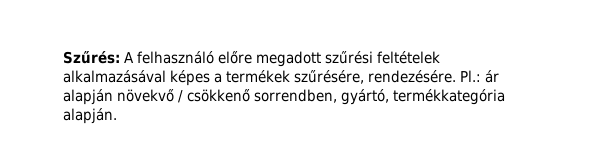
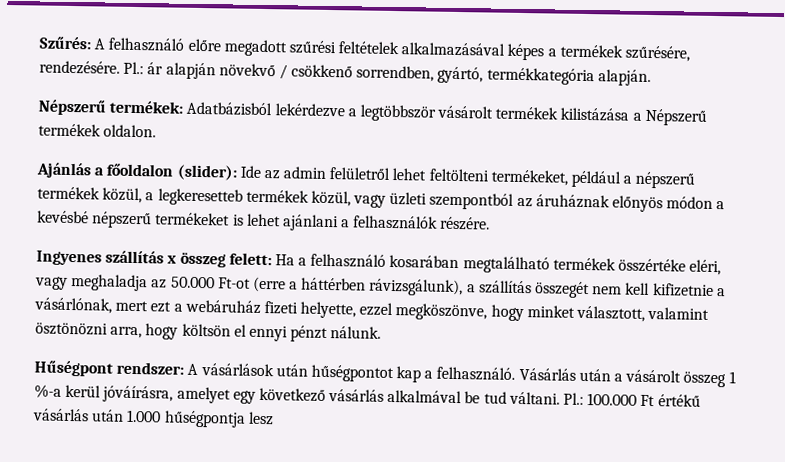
(117, 116) none -> [38,99,707,126] [38,123,157,138] [36,162,696,189] [37,186,726,213] [37,210,491,232] [36,250,722,276] [35,274,726,299] [34,297,710,322] [35,322,382,343] [34,360,736,388] [34,384,701,407] [33,408,274,428] // Népszerű termékek: Adatbázisból lekérdezve a legtöbbször vásárolt termékek kilistázása a Népszerű termékek oldalon. // Ajánlás a főoldalon (slider): Ide az admin felületről lehet feltölteni termékeket, például a népszerű termékek közül, a legkeresetteb termékek közül, vagy üzleti szempontból az áruháznak előnyös módon a kevésbé népszerű termékeket is lehet ajánlani a felhasználók részére. // Ingyenes szállítás x összeg felett: Ha a felhasználó kosarában megtalálható termékek összértéke eléri, vagy meghaladja az 50.000 Ft-ot (erre a háttérben rávizsgálunk), a szállítás összegét nem kell kifizetnie a vásárlónak, mert ezt a webáruház fizeti helyette, ezzel megköszönve, hogy minket választott, valamint ösztönözni arra, hogy költsön el ennyi pénzt nálunk. // Hűségpont rendszer: A vásárlások után hűségpontot kap a felhasználó. Vásárlás után a vásárolt összeg 1 %-a kerül jóváírásra, amelyet egy következő vásárlás alkalmával be tud váltani. Pl.: 100.000 Ft értékű vásárlás után 1.000 hűségpontja lesz

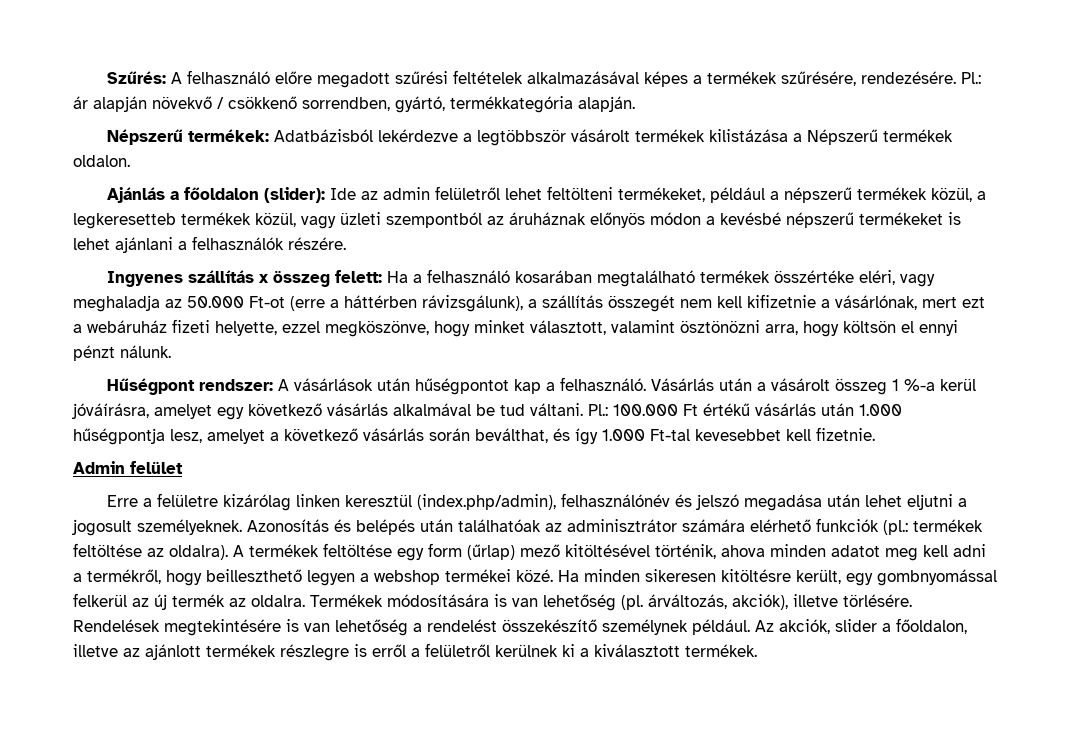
[247,411,274,426] lesz -> [170,427,875,445] [73,461,183,474] [107,493,968,511] [72,518,983,536] [73,543,986,561] [73,569,997,586] [73,593,912,611] [73,618,967,636] [73,643,757,661] lesz, amelyet a következő vásárlás során beválthat, és így 1.000 Ft-tal kevesebbet kell fizetnie. // Admin felület // Erre a felületre kizárólag linken keresztül (index.php/admin), felhasználónév és jelszó megadása után lehet eljutni a jogosult személyeknek. Azonosítás és belépés után találhatóak az adminisztrátor számára elérhető funkciók (pl.: termékek feltöltése az oldalra). A termékek feltöltése egy form (űrlap) mező kitöltésével történik, ahova minden adatot meg kell adni a termékről, hogy beilleszthető legyen a webshop termékei közé. Ha minden sikeresen kitöltésre került, egy gombnyomással felkerül az új termék az oldalra. Termékek módosítására is van lehetőség (pl. árváltozás, akciók), illetve törlésére. Rendelések megtekintésére is van lehetőség a rendelést összekészítő személynek például. Az akciók, slider a főoldalon, illetve az ajánlott termékek részlegre is erről a felületről kerülnek ki a kiválasztott termékek.

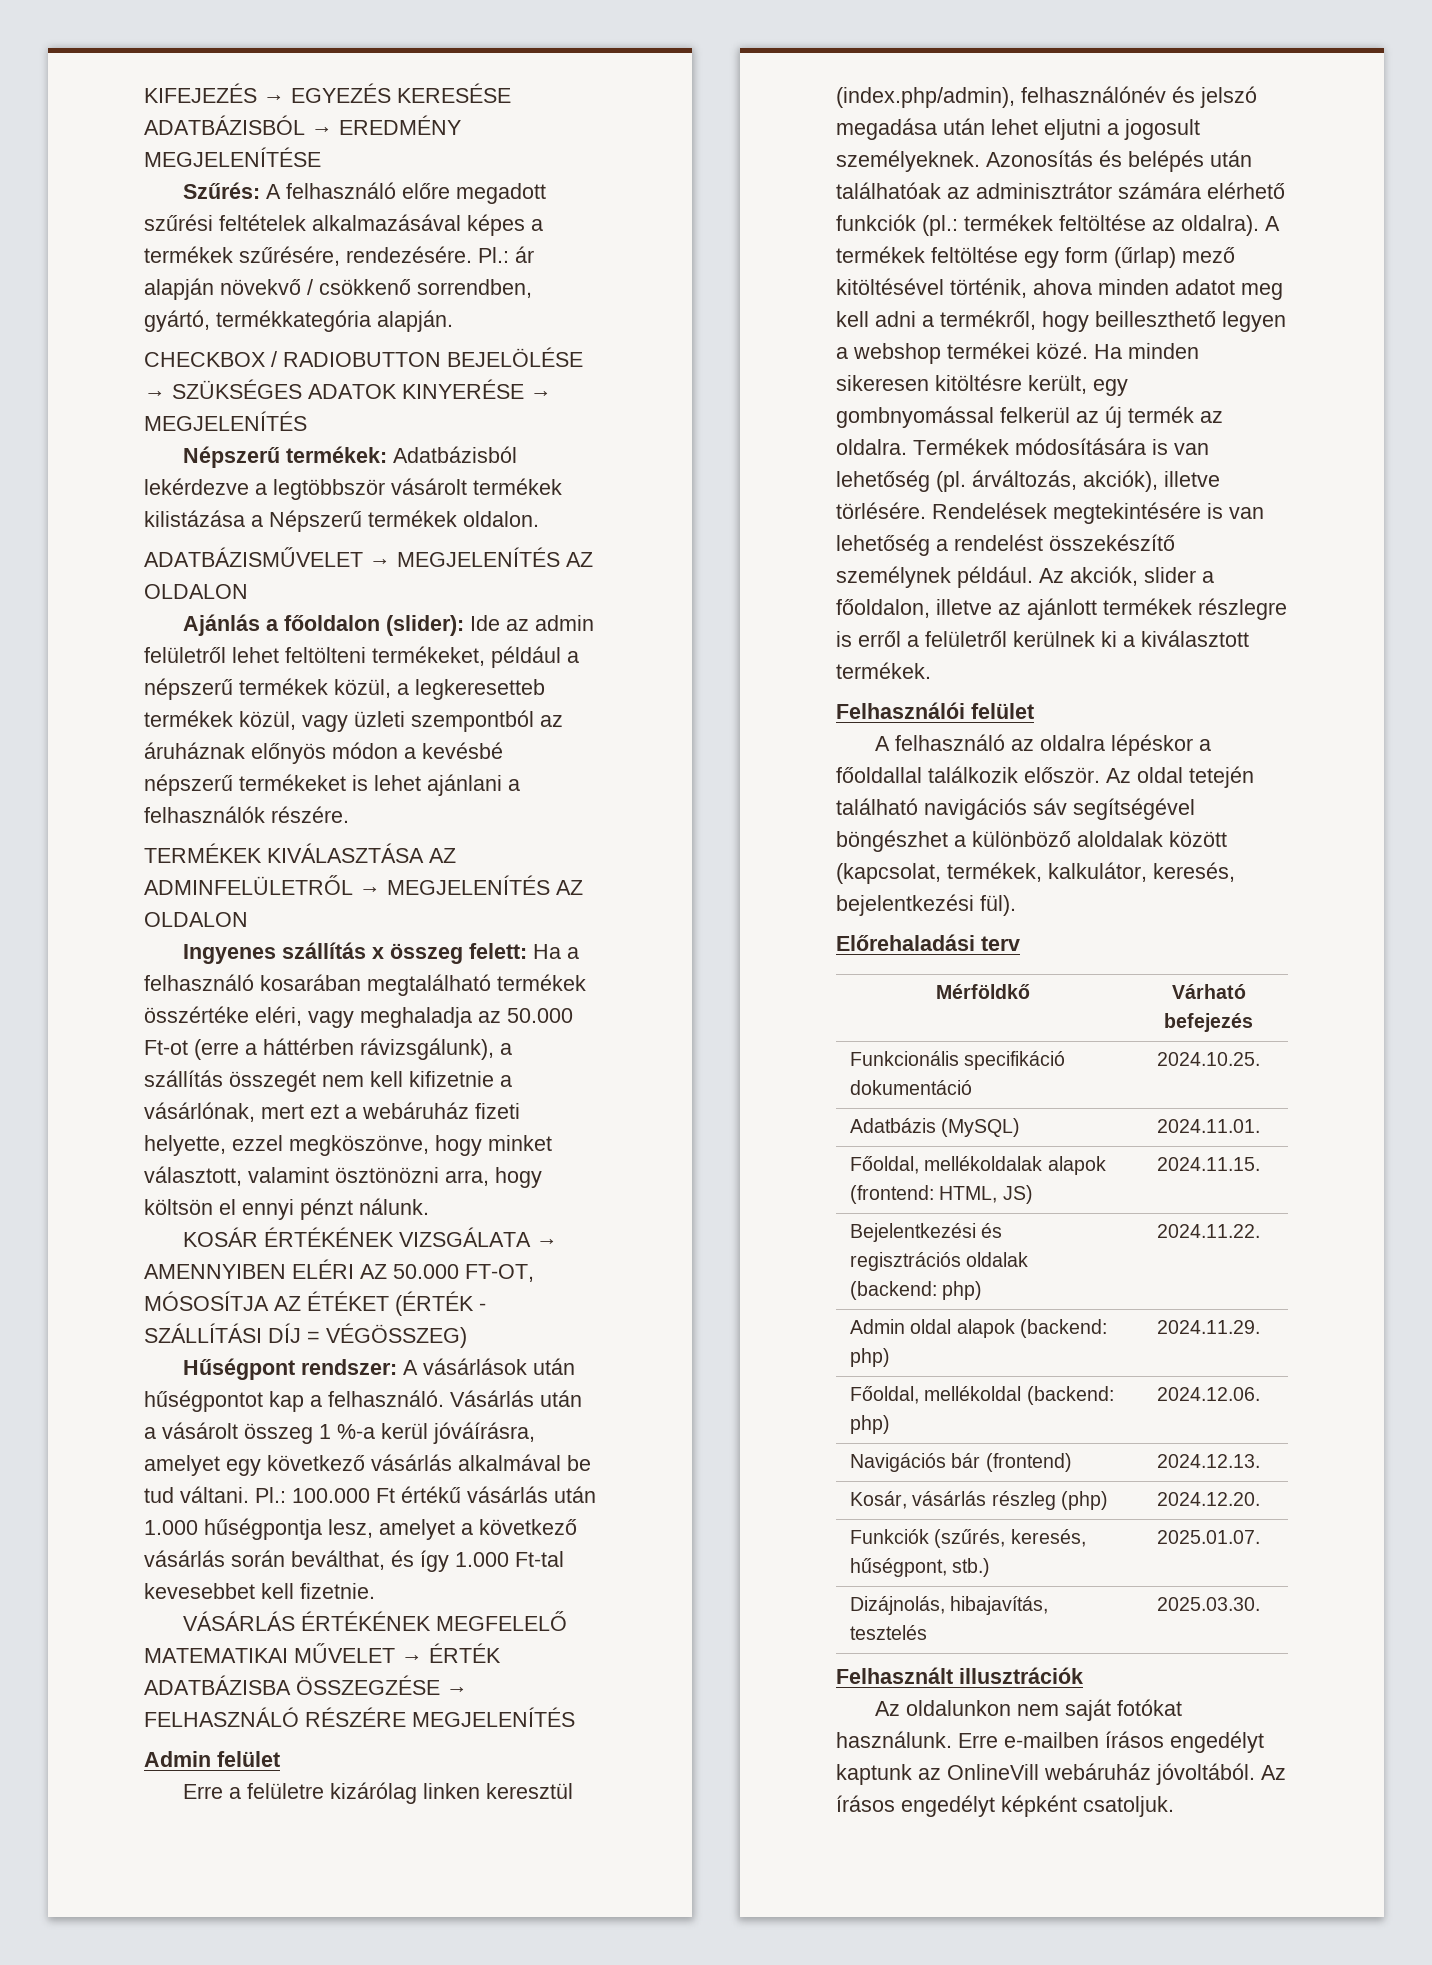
(107, 77) none -> [144,83,511,103] [144,115,461,135] [144,147,321,167] KIFEJEZÉS → EGYEZÉS KERESÉSE ADATBÁZISBÓL → EREDMÉNY MEGJELENÍTÉSE //
(635, 104) none -> [144,347,583,367] [144,379,552,399] [144,411,307,431] // CHECKBOX / RADIOBUTTON BEJELÖLÉSE → SZÜKSÉGES ADATOK KINYERÉSE → MEGJELENÍTÉS
(130, 161) none -> [144,547,593,567] [144,584,248,599] // ADATBÁZISMŰVELET → MEGJELENÍTÉS AZ OLDALON
(346, 243) none -> [144,843,456,863] [144,875,583,895] [144,912,248,927] // TERMÉKEK KIVÁLASZTÁSA AZ ADMINFELÜLETRŐL → MEGJELENÍTÉS AZ OLDALON
(171, 351) none -> [182,1227,558,1247] [144,1259,534,1282] [144,1291,486,1316] [144,1323,467,1348] // KOSÁR ÉRTÉKÉNEK VIZSGÁLATA → AMENNYIBEN ELÉRI AZ 50.000 FT-OT, MÓSOSÍTJA AZ ÉTÉKET (ÉRTÉK - SZÁLLÍTÁSI DÍJ = VÉGÖSSZEG)
(875, 434) none -> [182,1611,567,1631] [144,1643,501,1663] [144,1675,468,1695] [144,1707,575,1727] // VÁSÁRLÁS ÉRTÉKÉNEK MEGFELELŐ MATEMATIKAI MŰVELET → ÉRTÉK ADATBÁZISBA ÖSSZEGZÉSE → FELHASZNÁLÓ RÉSZÉRE MEGJELENÍTÉS
(757, 650) none -> [836,702,1034,719] [874,734,1211,756] [836,766,1254,788] [836,798,1195,820] [836,830,1227,852] [836,862,1235,884] [836,894,1016,916] [836,934,1020,951] [936,984,1030,999] [1171,984,1246,999] [1164,1013,1253,1032] [850,1051,1066,1070] [850,1080,973,1095] [1157,1052,1260,1066] [850,1118,1021,1137] [1157,1119,1260,1133] [850,1156,1106,1175] [850,1185,1033,1204] [1157,1157,1260,1171] [850,1223,1003,1242] [850,1252,1029,1271] [850,1281,983,1300] [1157,1224,1260,1238] [850,1319,1107,1338] [850,1348,891,1367] [1157,1320,1260,1334] [850,1386,1114,1405] [850,1415,891,1434] [1157,1387,1260,1401] [850,1453,1072,1472] [1157,1454,1260,1468] [850,1491,1108,1510] [1157,1492,1260,1506] [850,1529,1086,1548] [850,1558,991,1577] [1157,1530,1260,1544] [850,1596,1049,1615] [850,1625,928,1640] [1157,1597,1260,1611] [836,1667,1083,1684] [874,1699,1182,1721] [836,1731,1264,1753] [836,1763,1286,1785] [836,1795,1174,1817] // Felhasználói felület // A felhasználó az oldalra lépéskor a főoldallal találkozik először. Az oldal tetején található navigációs sáv segítségével böngészhet a különböző aloldalak között (kapcsolat, termékek, kalkulátor, keresés, bejelentkezési fül). // Előrehaladási terv // Mérföldkő | Várható befejezés // Funkcionális specifikáció dokumentáció | 2024.10.25. // Adatbázis (MySQL) | 2024.11.01. // Főoldal, mellékoldalak alapok (frontend: HTML, JS) | 2024.11.15. // Bejelentkezési és regisztrációs oldalak (backend: php) | 2024.11.22. // Admin oldal alapok (backend: php) | 2024.11.29. // Főoldal, mellékoldal (backend: php) | 2024.12.06. // Navigációs bár (frontend) | 2024.12.13. // Kosár, vásárlás részleg (php) | 2024.12.20. // Funkciók (szűrés, keresés, hűségpont, stb.) | 2025.01.07. // Dizájnolás, hibajavítás, tesztelés | 2025.03.30. // Felhasznált illusztrációk // Az oldalunkon nem saját fotókat használunk. Erre e-mailben írásos engedélyt kaptunk az OnlineVill webáruház jóvoltából. Az írásos engedélyt képként csatoljuk.

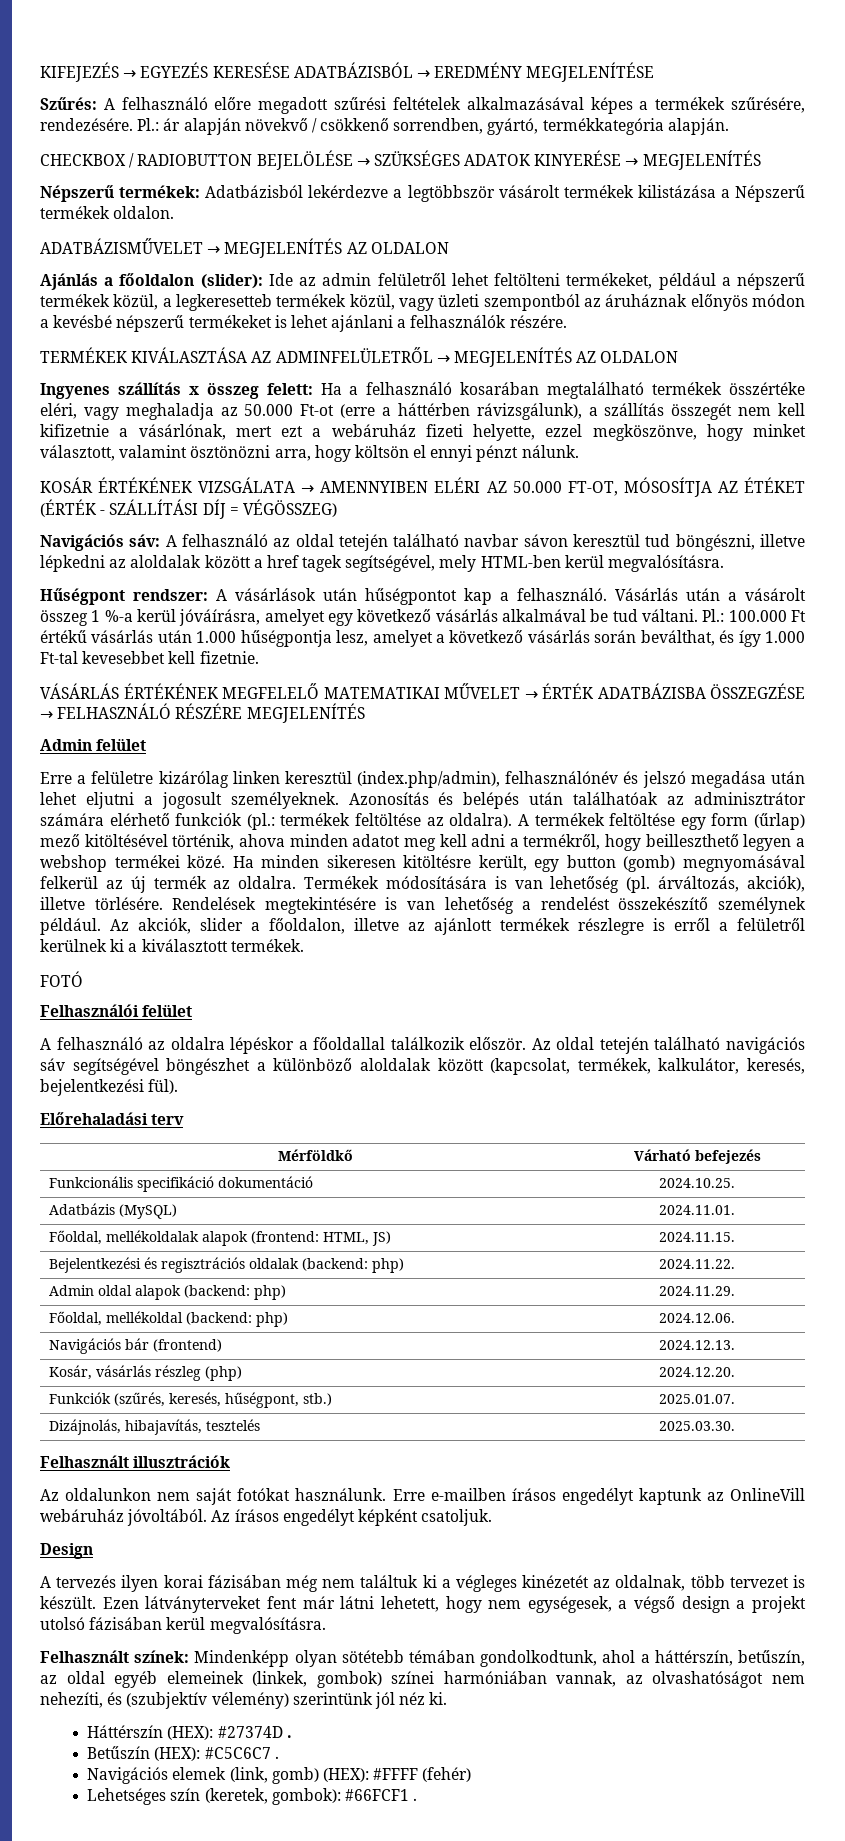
(467, 1335) none -> [40,534,805,551] [40,555,725,572] // Navigációs sáv: A felhasználó az oldal tetején található navbar sávon keresztül tud böngészni, illetve lépkedni az aloldalak között a href tagek segítségével, mely HTML-ben kerül megvalósításra.
[836,406,994,428] gombnyomással -> [566,855,805,872] button (gomb) megnyomásával
(931, 670) none -> [40,971,83,987] // FOTÓ
(1174, 1806) none -> [40,1543,93,1559] [40,1575,805,1592] [40,1596,806,1613] [40,1617,326,1634] [40,1650,806,1667] [40,1671,805,1688] [40,1692,448,1709] [87,1725,292,1740] [87,1746,279,1761] [87,1767,472,1784] [87,1788,418,1805] // Design // A tervezés ilyen korai fázisában még nem találtuk ki a végleges kinézetét az oldalnak, több tervezet is készült. Ezen látványterveket fent már látni lehetett, hogy nem egységesek, a végső design a projekt utolsó fázisában kerül megvalósításra. // Felhasznált színek: Mindenképp olyan sötétebb témában gondolkodtunk, ahol a háttérszín, betűszín, az oldal egyéb elemeinek (linkek, gombok) színei harmóniában vannak, az olvashatóságot nem nehezíti, és (szubjektív vélemény) szerintünk jól néz ki. // Háttérszín (HEX): #27374D . // Betűszín (HEX): #C5C6C7 . // Navigációs elemek (link, gomb) (HEX): #FFFF (fehér) // Lehetséges szín (keretek, gombok): #66FCF1 .

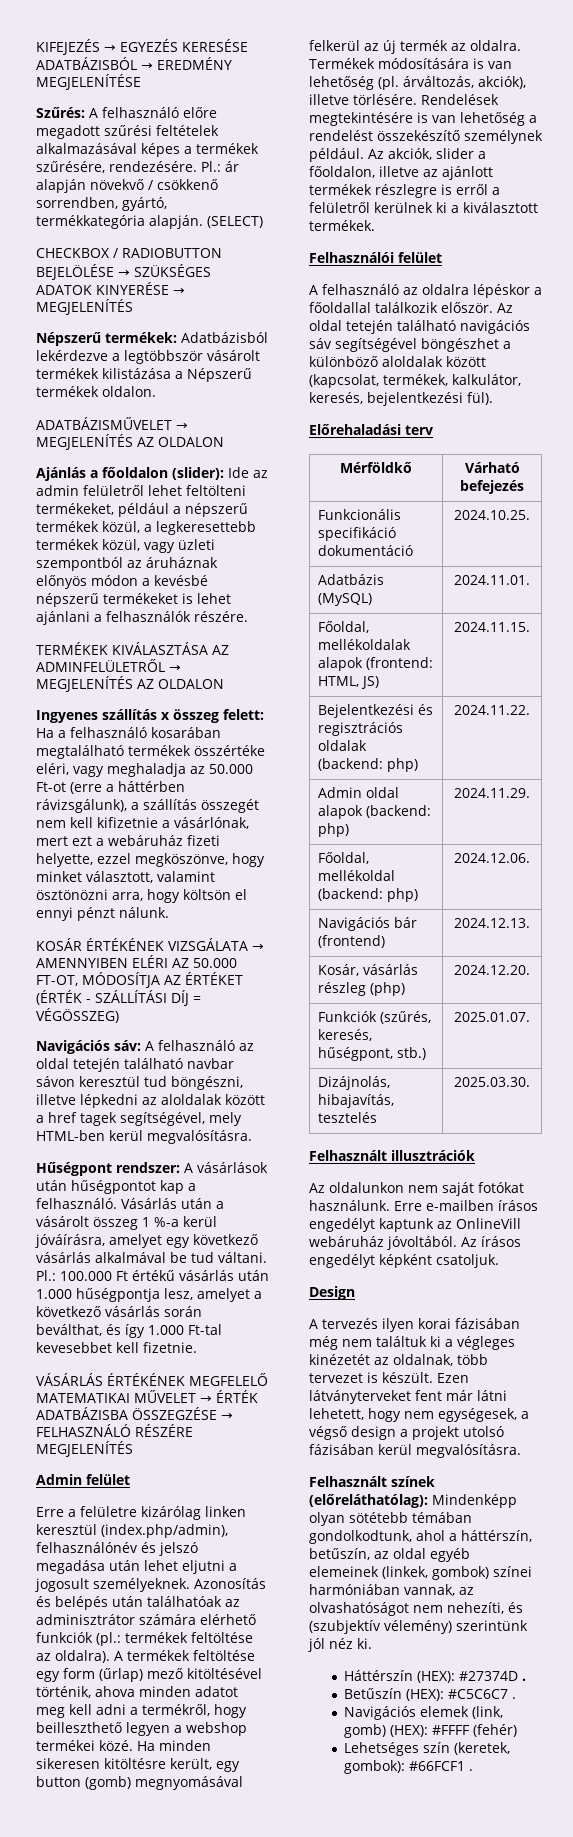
(729, 126) none -> [207,216,263,228] (SELECT)
[176,294,272,311] legkeresetteb -> [156,521,256,535] legkeresettebb
[623,477,805,497] MÓSOSÍTJA AZ ÉTÉKET -> [82,972,243,988] MÓDOSÍTJA AZ ÉRTÉKET
[40,971,83,987] // FOTÓ -> (375, 225) none
[134,1650,190,1663] színek: -> [391,1476,435,1487] [309,1494,428,1508] színek (előreláthatólag):

